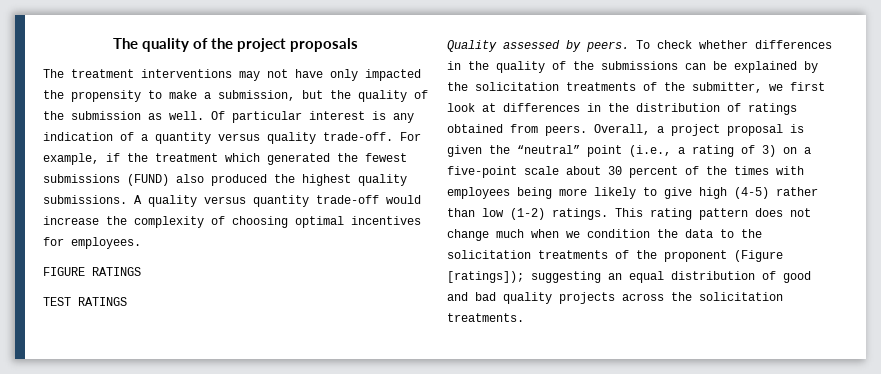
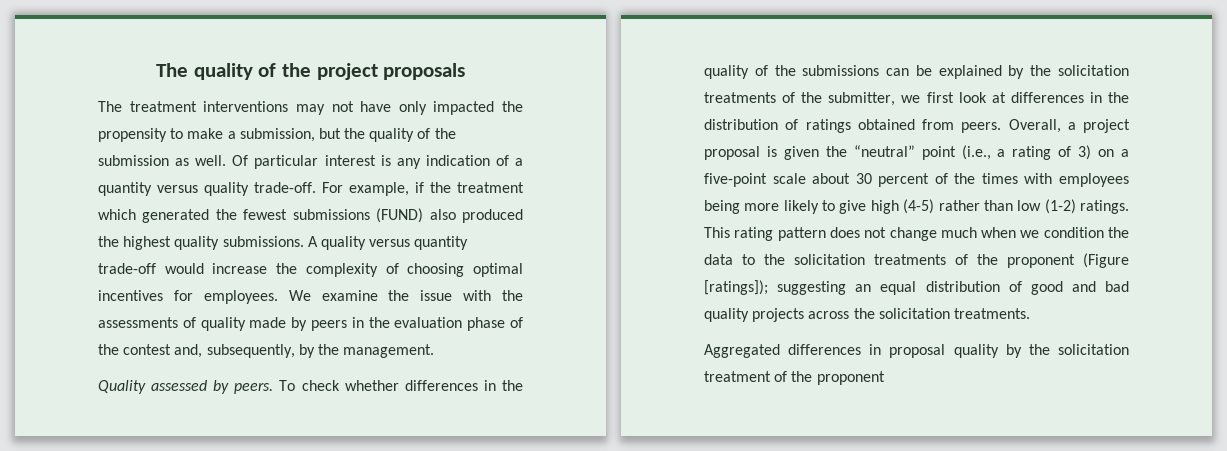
[43,267,141,276] [43,297,127,306] // FIGURE RATINGS // TEST RATINGS -> [288,290,523,301] [98,317,524,331] [98,344,435,358] We examine the issue with the assessments of quality made by peers in the evaluation phase of the contest and, subsequently, by the management.
(524, 317) none -> [704,344,1129,358] [704,371,885,385] // Aggregated differences in proposal quality by the solicitation treatment of the proponent

